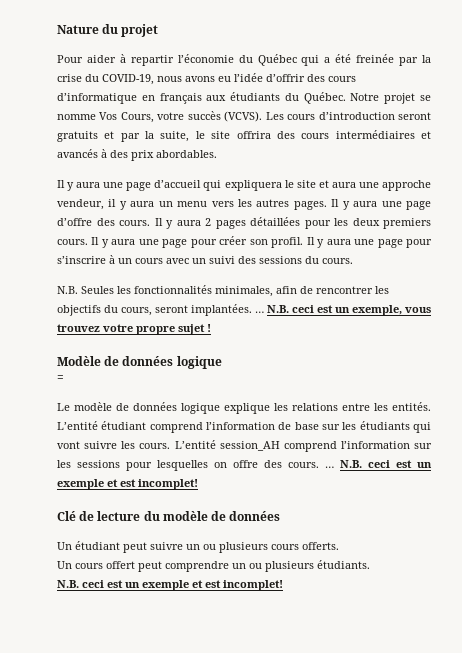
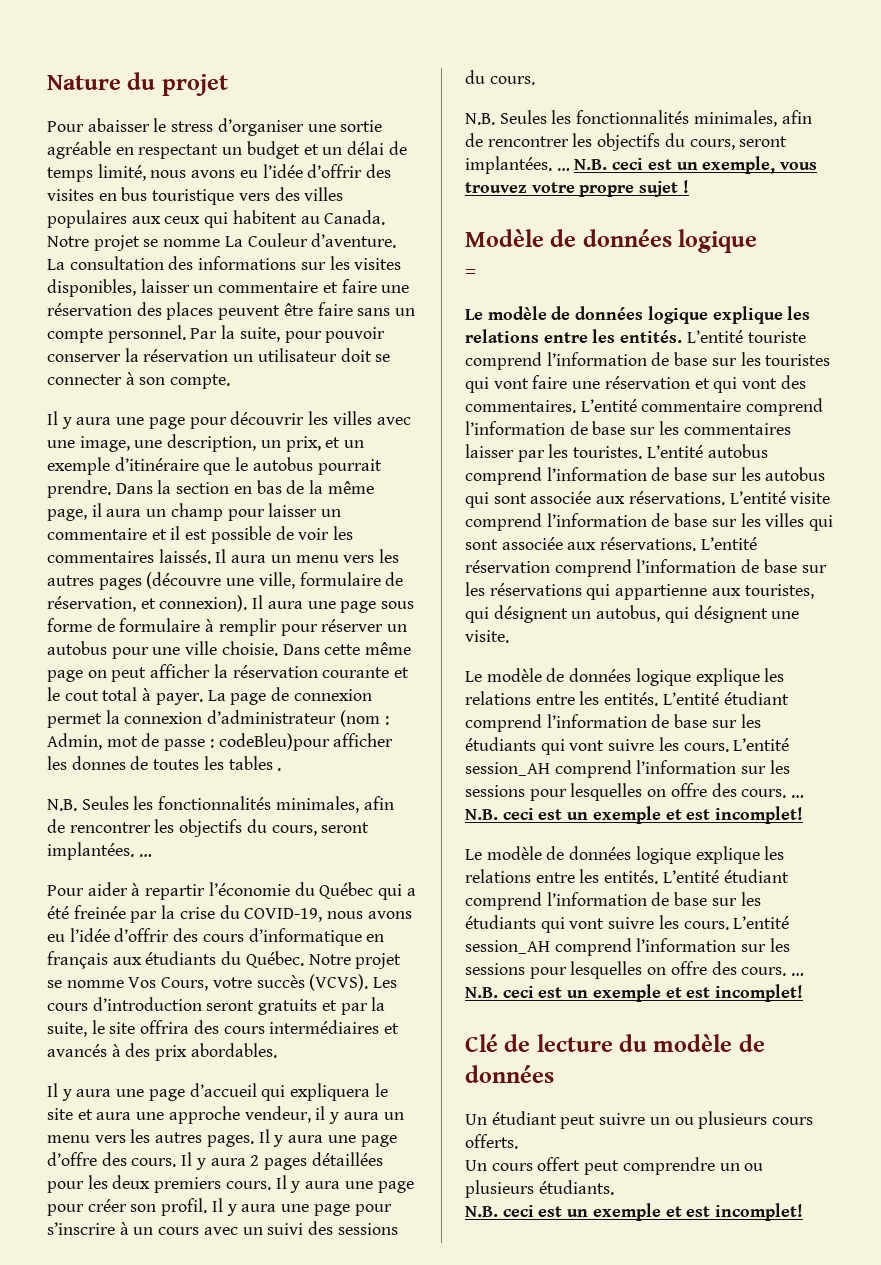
(159, 30) none -> [47,118,383,136] [47,141,407,159] [47,164,392,182] [47,187,344,205] [47,210,386,228] [47,233,397,251] [47,256,402,270] [47,279,410,297] [47,302,416,320] [47,325,386,343] [47,348,391,362] [47,372,231,389] [47,411,411,429] [47,434,365,452] [47,457,382,475] [47,480,374,498] [47,503,342,521] [47,526,354,544] [47,549,400,564] [47,572,404,590] [47,595,415,613] [47,618,408,636] [47,641,412,659] [47,664,410,682] [47,687,372,705] [47,710,389,728] [47,733,394,751] [47,756,282,771] [47,796,394,813] [47,819,370,837] [47,842,152,860] // Pour abaisser le stress d’organiser une sortie agréable en respectant un budget et un délai de temps limité, nous avons eu l’idée d’offrir des visites en bus touristique vers des villes populaires aux ceux qui habitent au Canada. Notre projet se nomme La Couleur d’aventure. La consultation des informations sur les visites disponibles, laisser un commentaire et faire une réservation des places peuvent être faire sans un compte personnel. Par la suite, pour pouvoir conserver la réservation un utilisateur doit se connecter à son compte. // Il y aura une page pour découvrir les villes avec une image, une description, un prix, et un exemple d’itinéraire que le autobus pourrait prendre. Dans la section en bas de la même page, il aura un champ pour laisser un commentaire et il est possible de voir les commentaires laissés. Il aura un menu vers les autres pages (découvre une ville, formulaire de réservation, et connexion). Il aura une page sous forme de formulaire à remplir pour réserver un autobus pour une ville choisie. Dans cette même page on peut afficher la réservation courante et le cout total à payer. La page de connexion permet la connexion d’administrateur (nom : Admin, mot de passe : codeBleu)pour afficher les donnes de toutes les tables . // N.B. Seules les fonctionnalités minimales, afin de rencontrer les objectifs du cours, seront implantées. …
(64, 378) none -> [465,306,811,324] [465,329,806,343] [465,352,831,370] [465,375,806,393] [465,398,824,416] [465,421,791,435] [465,444,768,462] [465,467,826,485] [465,491,831,508] [465,513,834,531] [465,537,757,551] [465,559,827,577] [465,582,814,600] [465,605,800,623] [465,630,509,643] [465,668,785,686] [465,691,789,706] [465,714,761,732] [465,737,790,755] [465,760,790,778] [465,783,805,801] [465,806,804,824] // Le modèle de données logique explique les relations entre les entités. L’entité touriste comprend l’information de base sur les touristes qui vont faire une réservation et qui vont des commentaires. L’entité commentaire comprend l’information de base sur les commentaires laisser par les touristes. L’entité autobus comprend l’information de base sur les autobus qui sont associée aux réservations. L’entité visite comprend l’information de base sur les villes qui sont associée aux réservations. L’entité réservation comprend l’information de base sur les réservations qui appartienne aux touristes, qui désignent un autobus, qui désignent une visite. // Le modèle de données logique explique les relations entre les entités. L’entité étudiant comprend l’information de base sur les étudiants qui vont suivre les cours. L’entité session_AH comprend l’information sur les sessions pour lesquelles on offre des cours. … N.B. ceci est un exemple et est incomplet!

